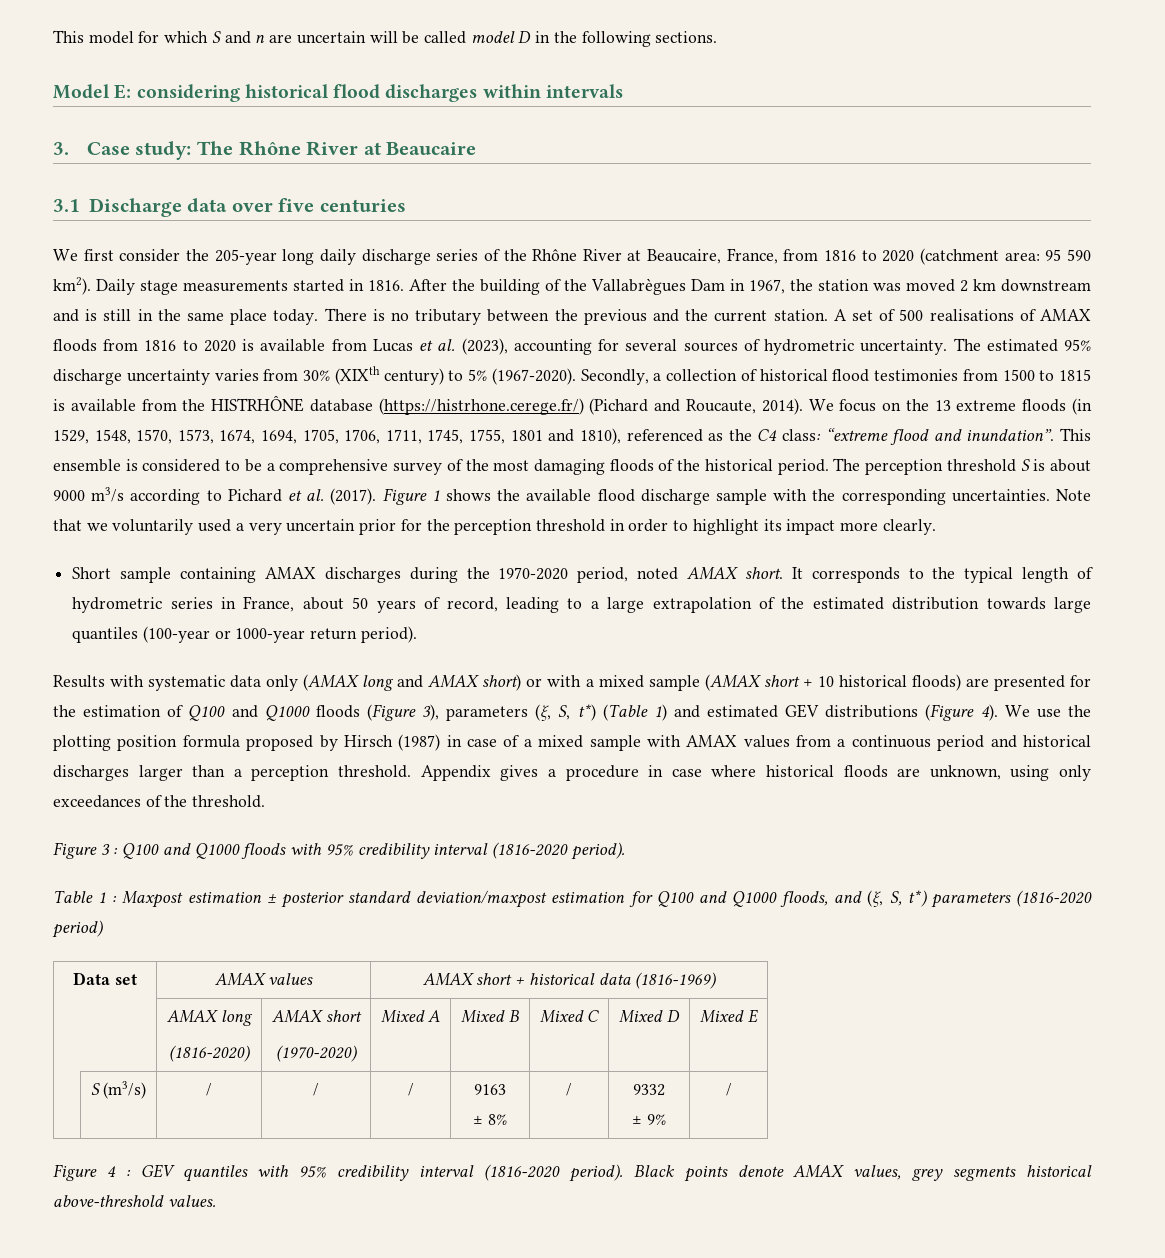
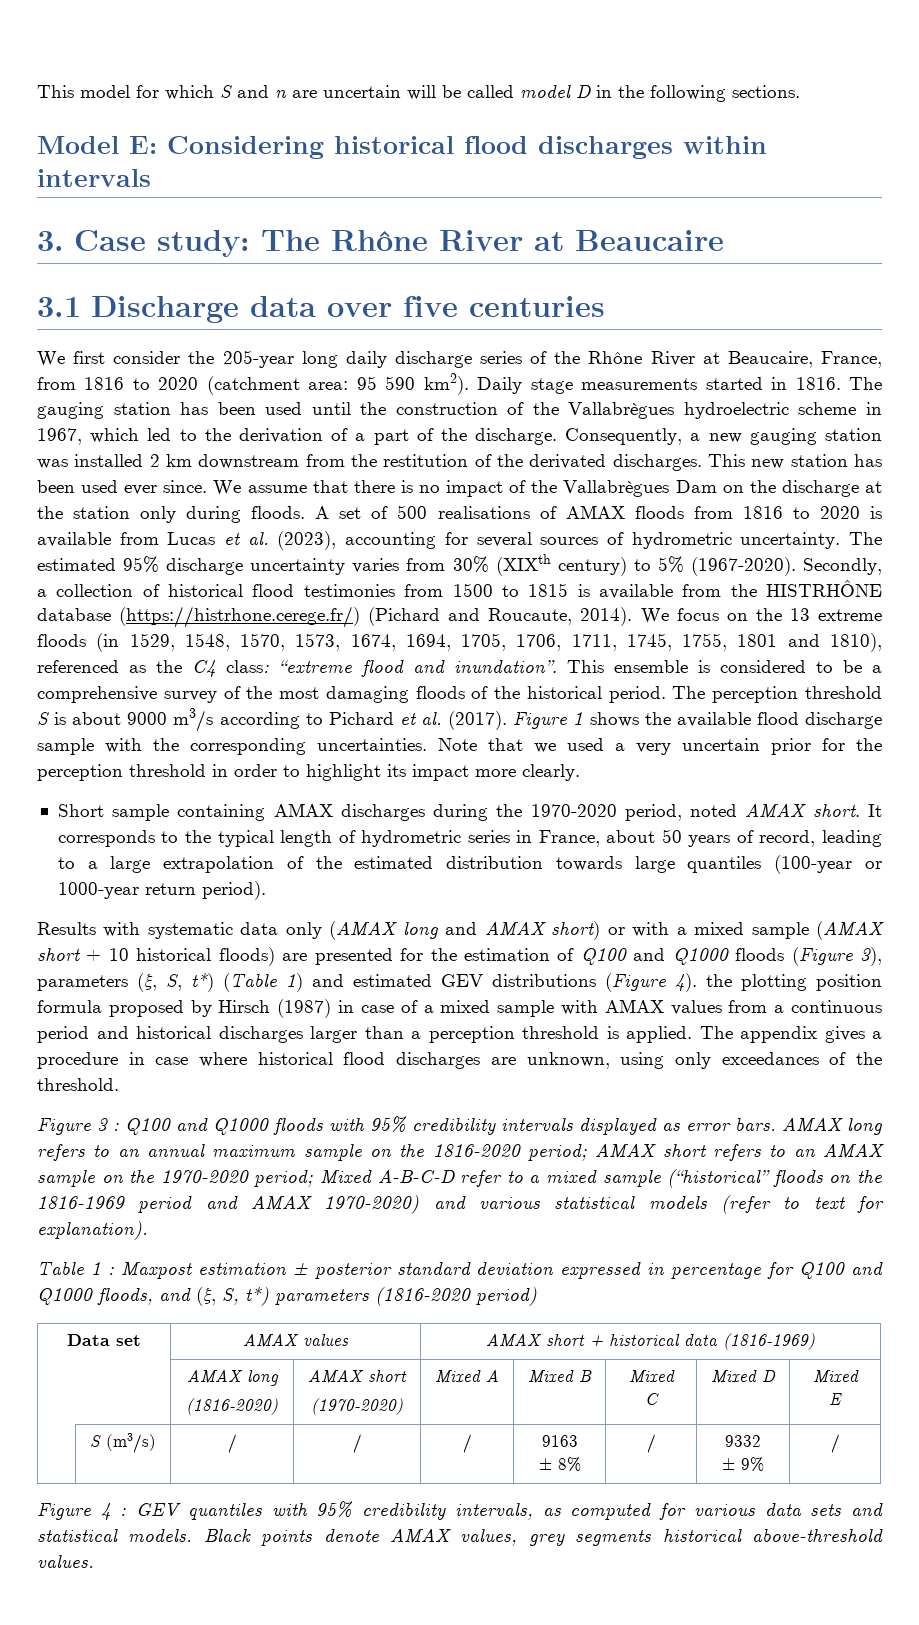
[136,84,240,102] considering -> [167,136,324,159] Considering
[409,278,1091,295] [53,308,828,325] After the building of the Vallabrègues Dam in 1967, the station was moved 2 km downstream and is still in the same place today. There is no tributary between the previous and the current station. -> [849,377,882,390] [37,402,883,419] [37,428,882,445] [37,454,883,471] [37,480,882,497] [37,506,306,523] The gauging station has been used until the construction of the Vallabrègues hydroelectric scheme in 1967, which led to the derivation of a part of the discharge. Consequently, a new gauging station was installed 2 km downstream from the restitution of the derivated discharges. This new station has been used ever since. We assume that there is no impact of the Vallabrègues Dam on the discharge at the station only during floods.
[112,519,194,535] voluntarily -> (556, 748) none
[1004,705,1061,718] We use -> (697, 982) none
[338,765,491,781] threshold. Appendix -> [522,1026,817,1043] threshold is applied. The appendix
[843,765,888,778] floods -> [343,1052,481,1069] flood discharges
[433,842,625,860] interval (1816-2020 period). -> [501,1117,883,1135] [37,1143,885,1161] [37,1169,883,1188] [37,1195,885,1214] [37,1221,148,1240] intervals displayed as error bars. AMAX long refers to an annual maximum sample on the 1816-2020 period; AMAX short refers to an AMAX sample on the 1970-2020 period; Mixed A-B-C-D refer to a mixed sample (“historical” floods on the 1816-1969 period and AMAX 1970-2020) and various statistical models (refer to text for explanation).
[416,890,626,908] deviation/maxpost estimation -> [476,1262,762,1279] deviation expressed in percentage
[419,1164,623,1182] interval (1816-2020 period). -> [454,1503,884,1520] [37,1529,193,1542] intervals, as computed for various data sets and statistical models.

